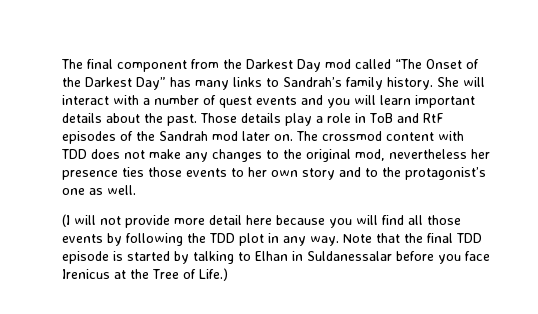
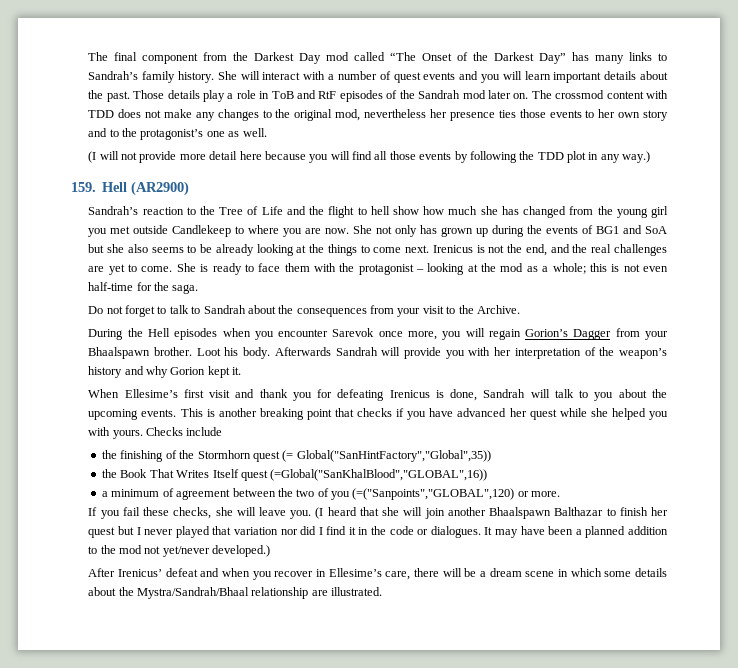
[310,233,483,246] [62,251,491,264] [62,268,229,281] way. Note that the final TDD episode is started by talking to Elhan in Suldanessalar before you face Irenicus at the Tree of Life.) -> [622,151,651,163] [71,181,190,196] [88,206,668,218] [88,225,668,237] [88,244,668,256] [88,263,668,275] [88,282,199,294] [88,305,520,317] [88,328,668,340] [88,347,668,359] [88,366,242,378] [88,389,667,401] [88,408,668,420] [88,427,223,439] [102,450,491,462] [102,469,488,481] [102,488,561,500] [88,507,668,519] [88,526,669,538] [88,545,271,557] [88,568,667,580] [88,587,383,599] way.) // 159. Hell (AR2900) // Sandrah’s reaction to the Tree of Life and the flight to hell show how much she has changed from the young girl you met outside Candlekeep to where you are now. She not only has grown up during the events of BG1 and SoA but she also seems to be already looking at the things to come next. Irenicus is not the end, and the real challenges are yet to come. She is ready to face them with the protagonist – looking at the mod as a whole; this is not even half-time for the saga. // Do not forget to talk to Sandrah about the consequences from your visit to the Archive. // During the Hell episodes when you encounter Sarevok once more, you will regain Gorion’s Dagger from your Bhaalspawn brother. Loot his body. Afterwards Sandrah will provide you with her interpretation of the weapon’s history and why Gorion kept it. // When Ellesime’s first visit and thank you for defeating Irenicus is done, Sandrah will talk to you about the upcoming events. This is another breaking point that checks if you have advanced her quest while she helped you with yours. Checks include // the finishing of the Stormhorn quest (= Global("SanHintFactory","Global",35)) // the Book That Writes Itself quest (=Global("SanKhalBlood","GLOBAL",16)) // a minimum of agreement between the two of you (=("Sanpoints","GLOBAL",120) or more. // If you fail these checks, she will leave you. (I heard that she will join another Bhaalspawn Balthazar to finish her quest but I never played that variation nor did I find it in the code or dialogues. It may have been a planned addition to the mod not yet/never developed.) // After Irenicus’ defeat and when you recover in Ellesime’s care, there will be a dream scene in which some details about the Mystra/Sandrah/Bhaal relationship are illustrated.

